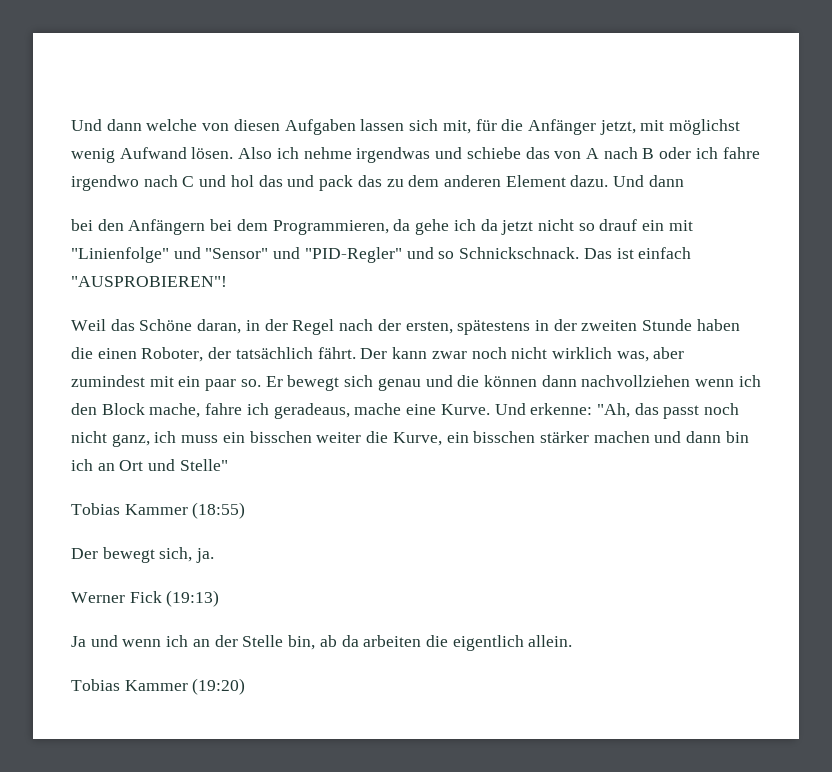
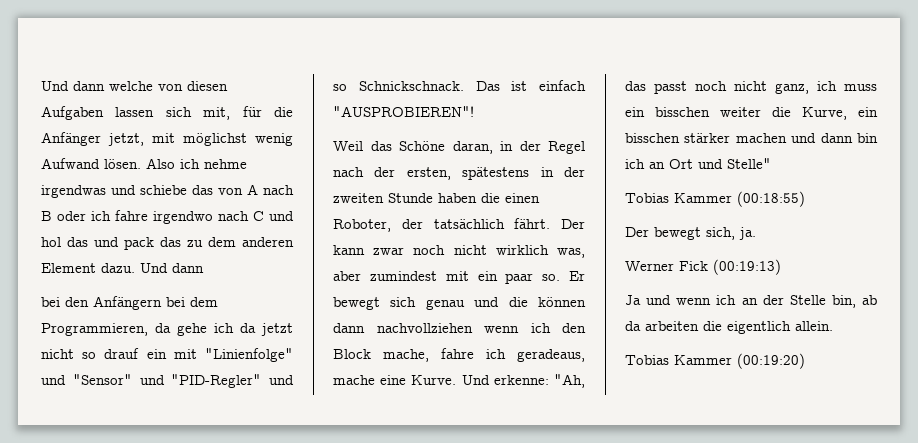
[192,502,246,519] (18:55) -> [737,191,805,207] (00:18:55)
[166,590,220,607] (19:13) -> [713,259,781,275] (00:19:13)
[192,678,246,695] (19:20) -> [737,353,805,369] (00:19:20)

